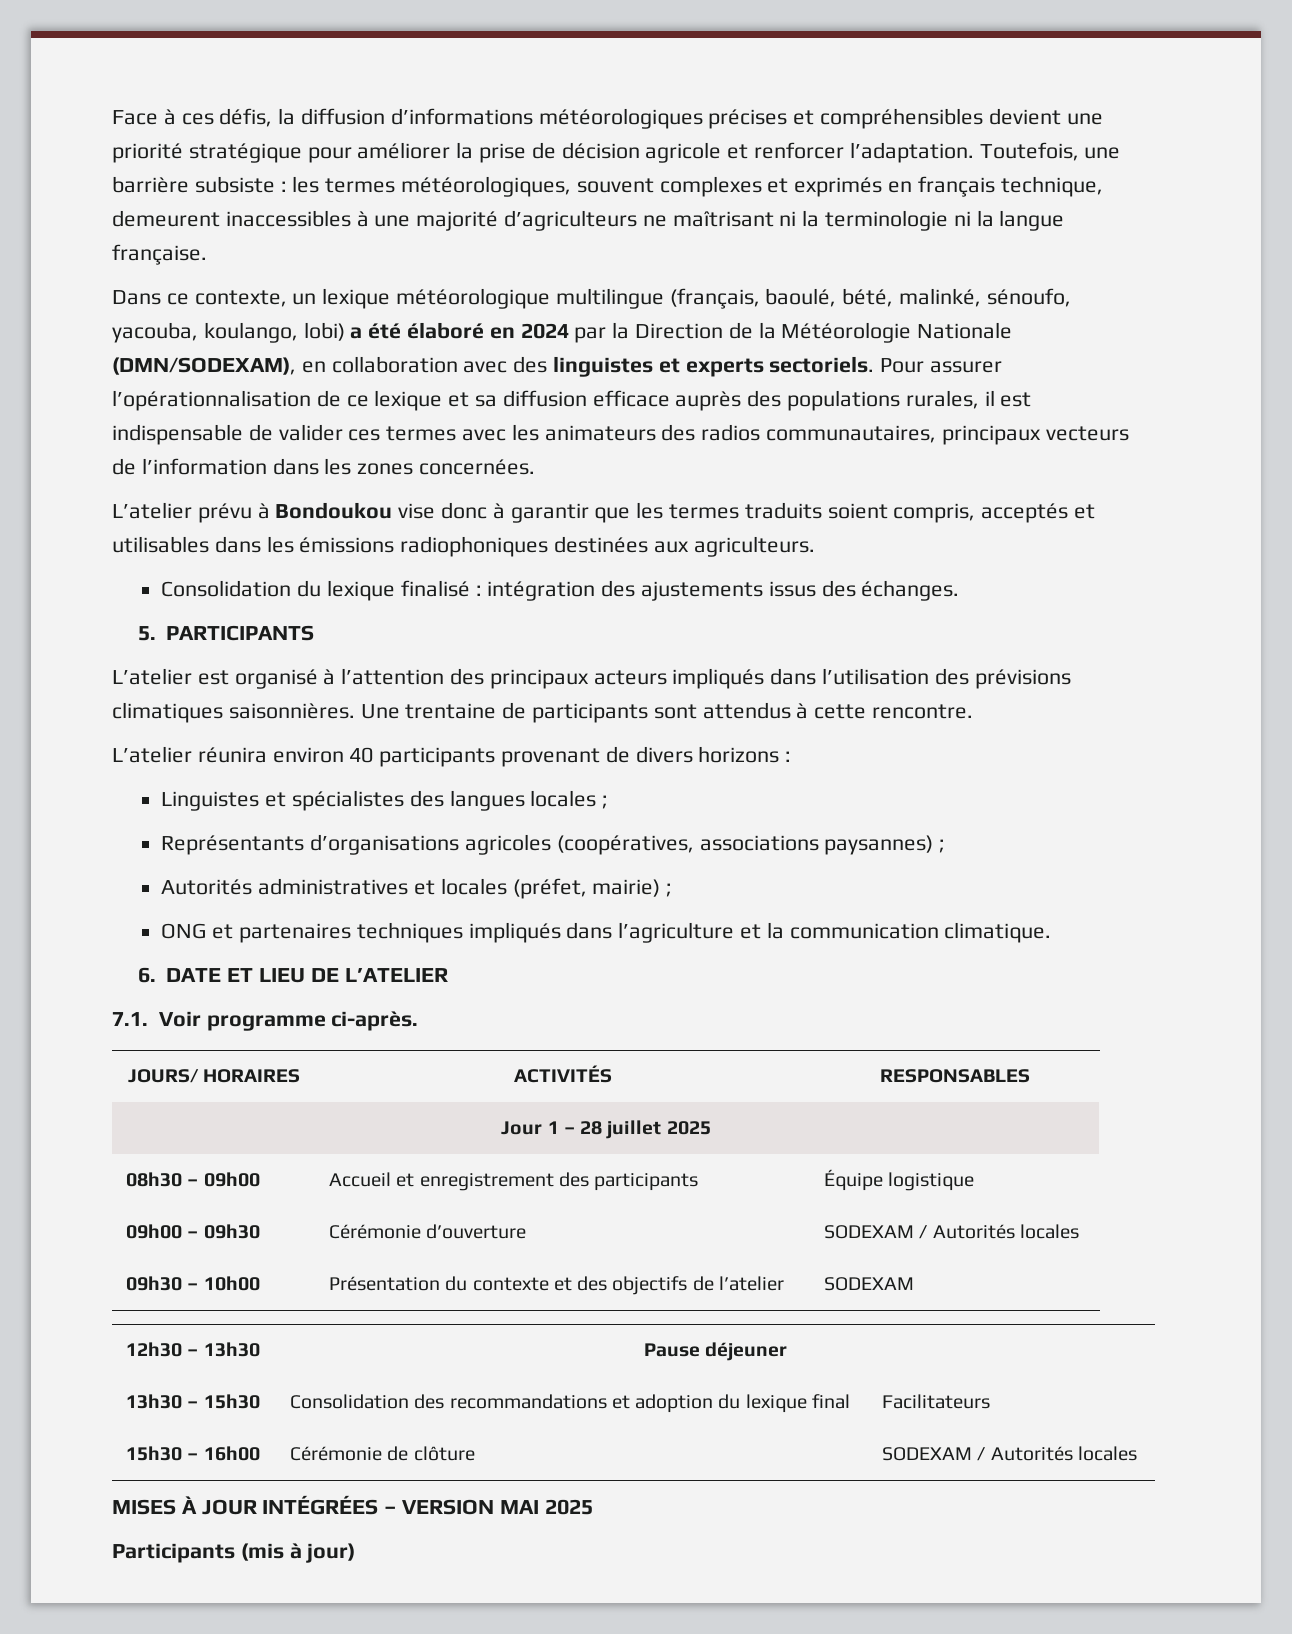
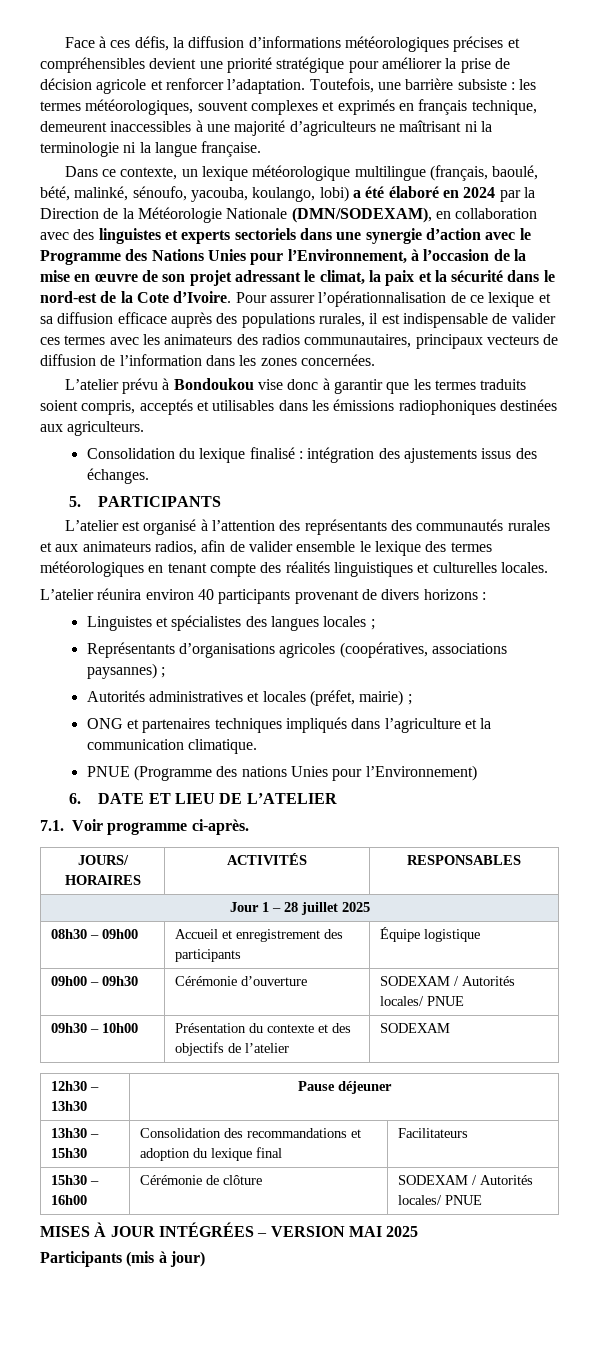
[769,356,875,373] sectoriels. -> [234,228,531,244] [40,249,526,265] [40,270,555,286] [40,291,232,303] sectoriels dans une synergie d’action avec le Programme des Nations Unies pour l’Environnement, à l’occasion de la mise en œuvre de son projet adressant le climat, la paix et la sécurité dans le nord-est de la Cote d’Ivoire.
(136, 466) none -> [40,354,116,366] diffusion de
[489,668,1071,689] [112,702,974,723] principaux acteurs impliqués dans l’utilisation des prévisions climatiques saisonnières. Une trentaine de participants sont attendus à cette rencontre. -> [304,519,550,535] [40,540,492,556] [40,561,548,577] représentants des communautés rurales et aux animateurs radios, afin de valider ensemble le lexique des termes météorologiques en tenant compte des réalités linguistiques et culturelles locales.
(1052, 932) none -> [86,765,477,781] // PNUE (Programme des nations Unies pour l’Environnement)
[1019,1224,1079,1239] locales -> [380,996,465,1006] locales/ PNUE
[1077,1446,1137,1461] locales -> [398,1195,483,1205] locales/ PNUE

